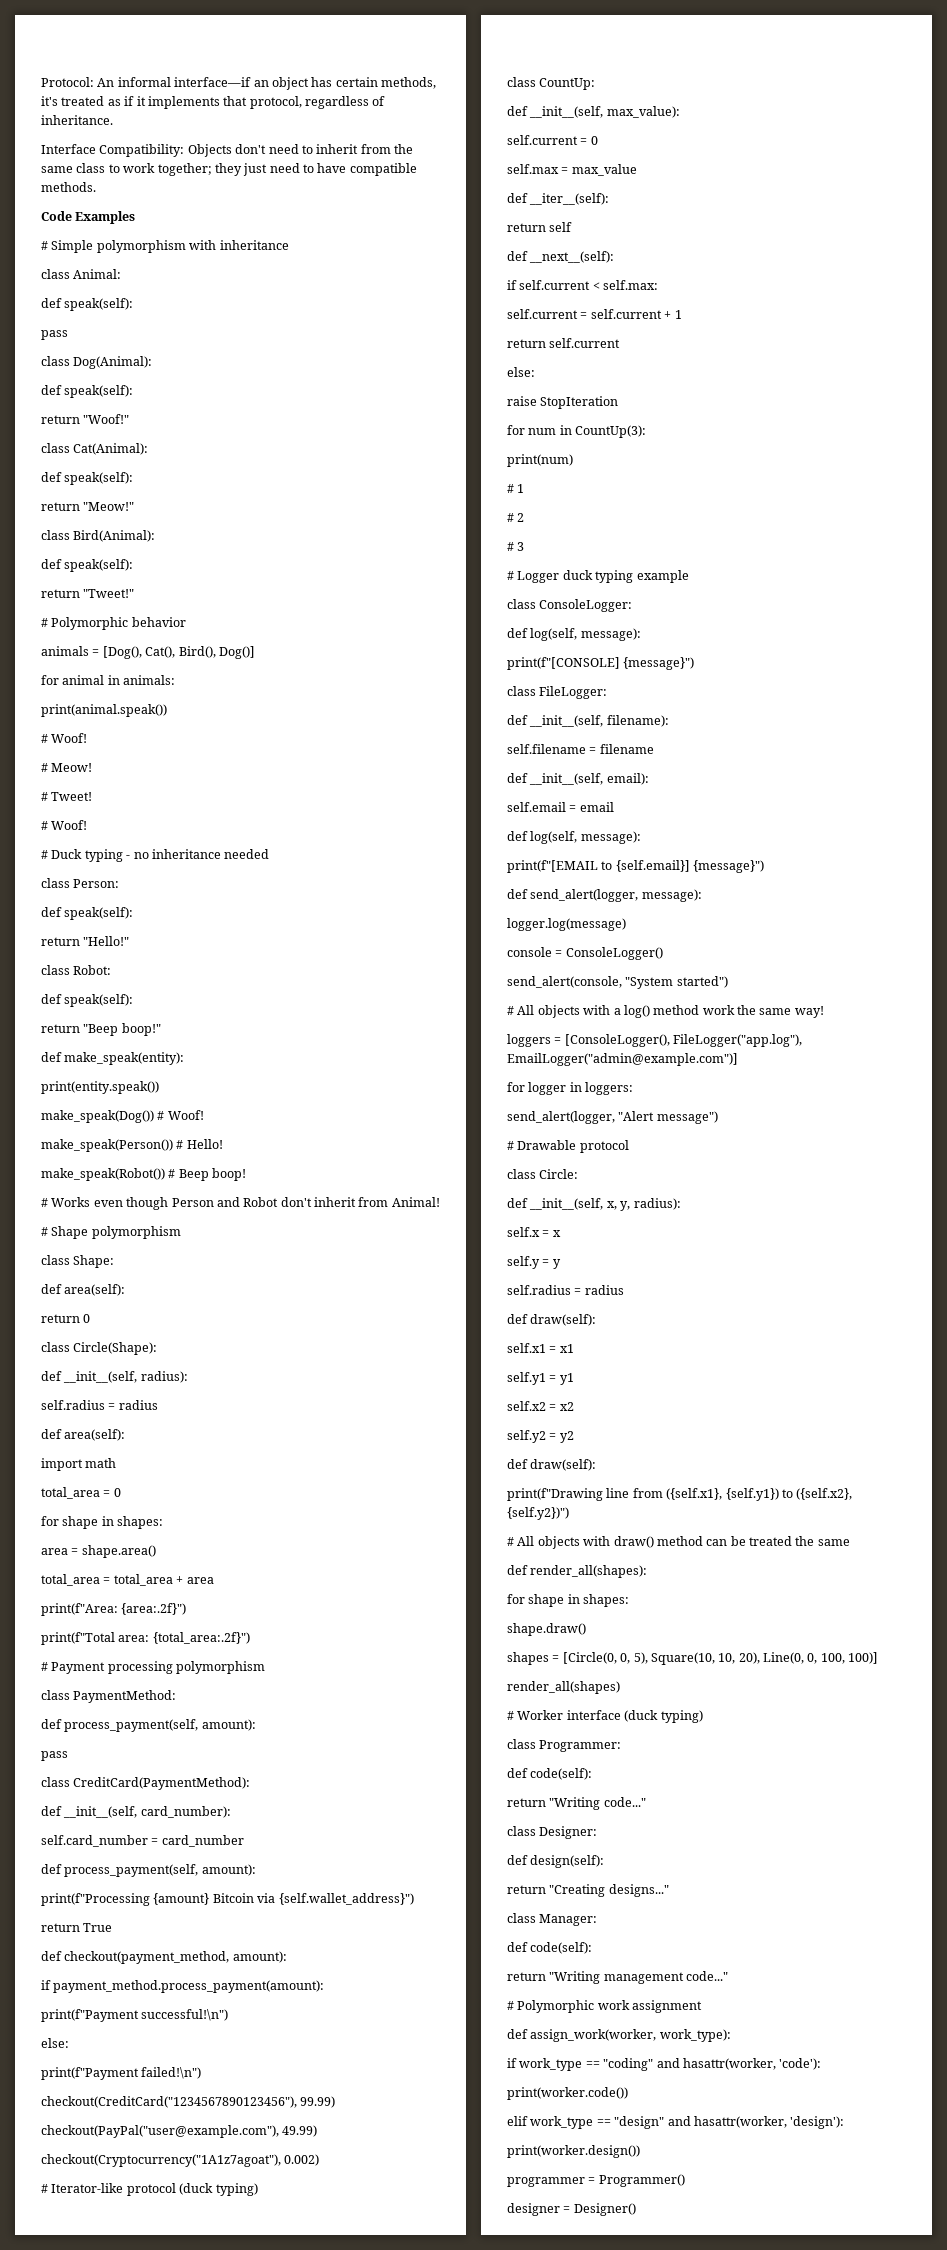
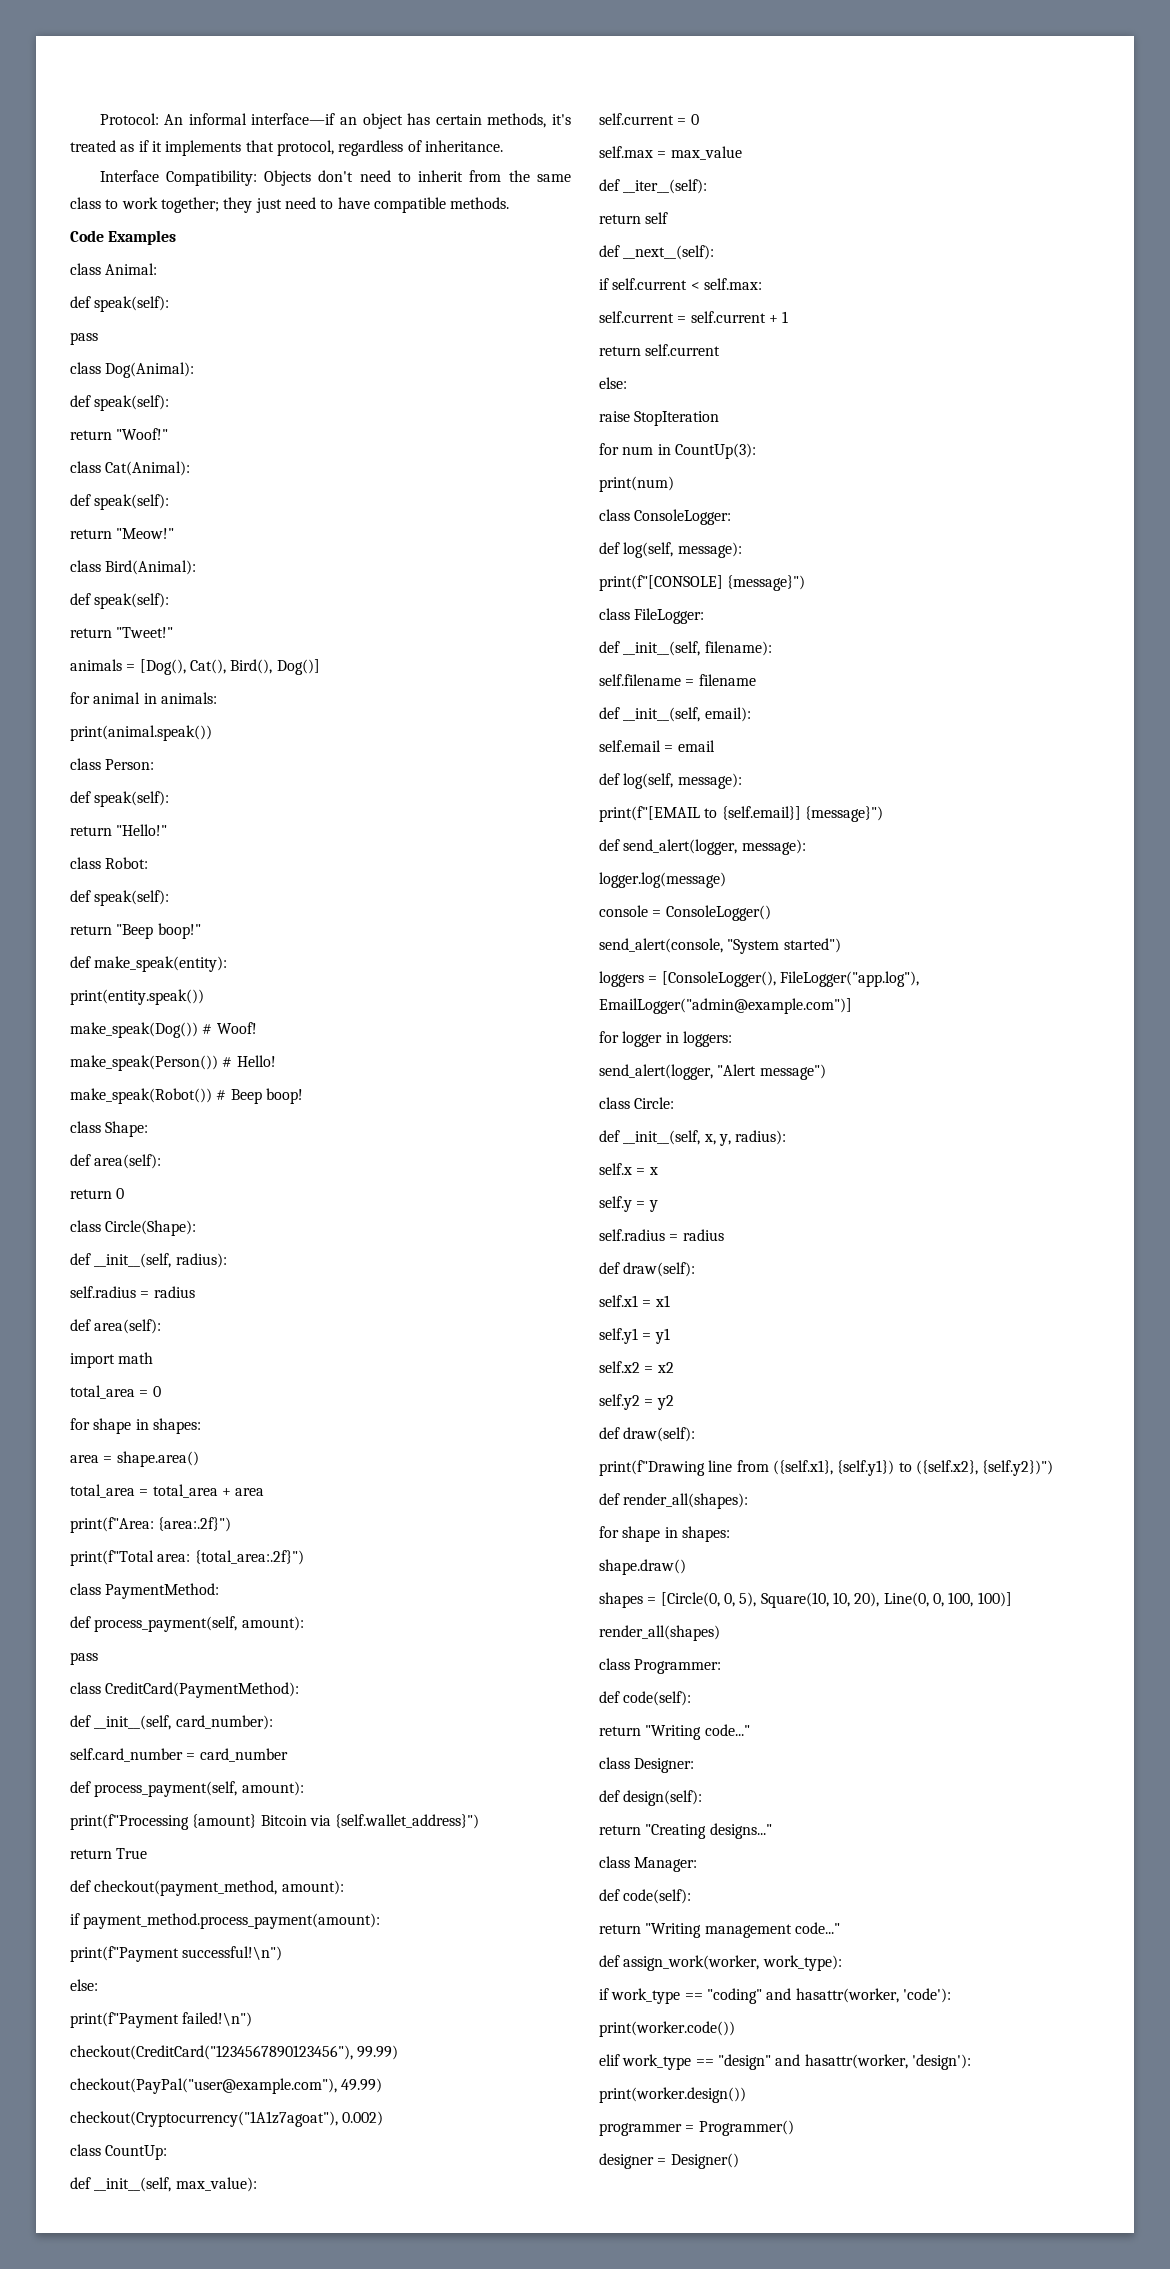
[41,240,289,253] // # Simple polymorphism with inheritance -> (177, 237) none
[41,617,186,630] // # Polymorphic behavior -> (174, 632) none
[41,733,88,743] [41,763,93,772] [41,792,93,801] [41,820,88,830] [41,849,270,862] // # Woof! // # Meow! // # Tweet! // # Woof! // # Duck typing - no inheritance needed -> (212, 733) none
[41,1197,440,1210] [41,1226,181,1239] // # Works even though Person and Robot don't inherit from Animal! // # Shape polymorphism -> (303, 1096) none
[41,1661,266,1674] // # Payment processing polymorphism -> (304, 1557) none
[41,2183,258,2196] // # Iterator-like protocol (duck typing) -> (384, 2118) none
[507,484,525,493] [507,513,525,522] [507,542,525,551] [507,570,689,583] // # 1 // # 2 // # 3 // # Logger duck typing example -> (674, 484) none
[507,1005,824,1018] // # All objects with a log() method work the same way! -> (841, 945) none
[507,1140,629,1153] // # Drawable protocol -> (826, 1072) none
[507,1536,850,1549] // # All objects with draw() method can be treated the same -> (1054, 1468) none
[507,1710,703,1723] // # Worker interface (duck typing) -> (720, 1633) none
[507,2000,703,2013] // # Polymorphic work assignment -> (840, 1928) none

